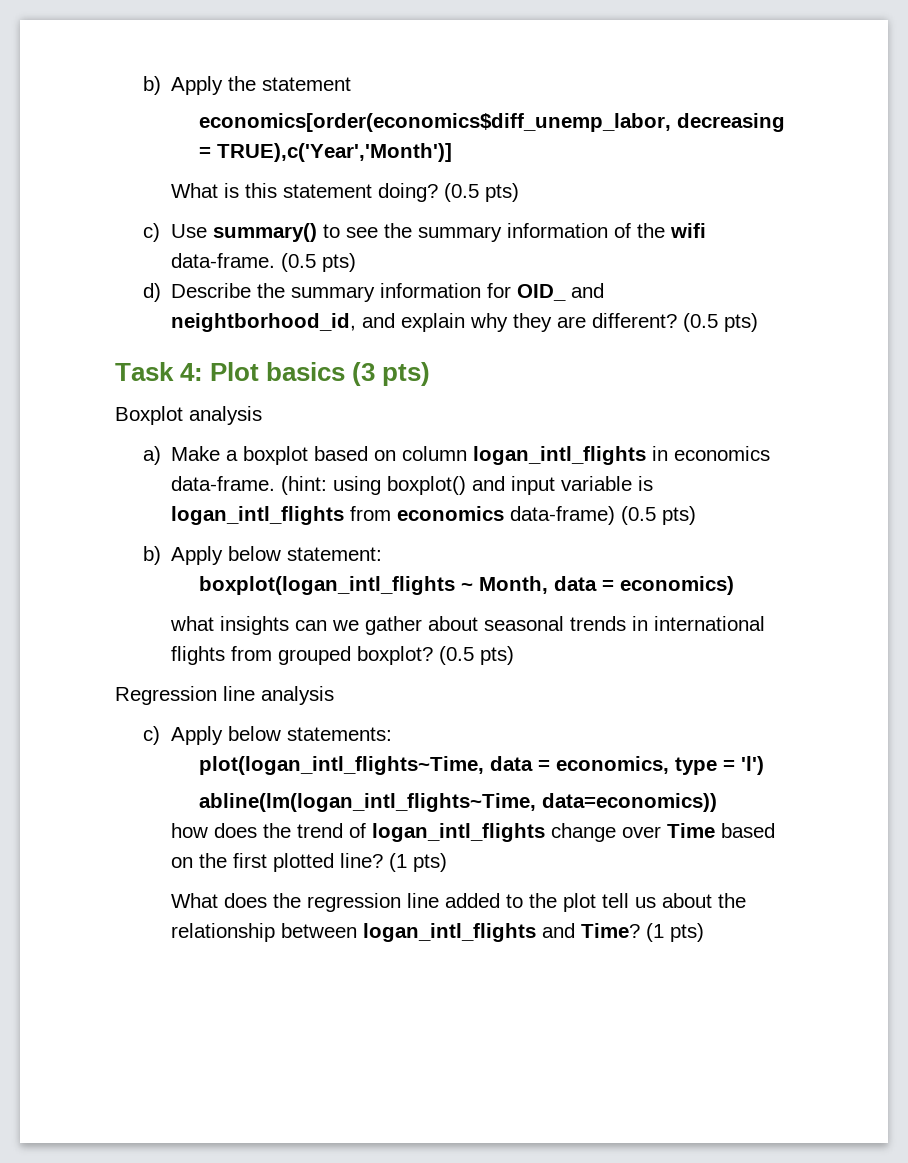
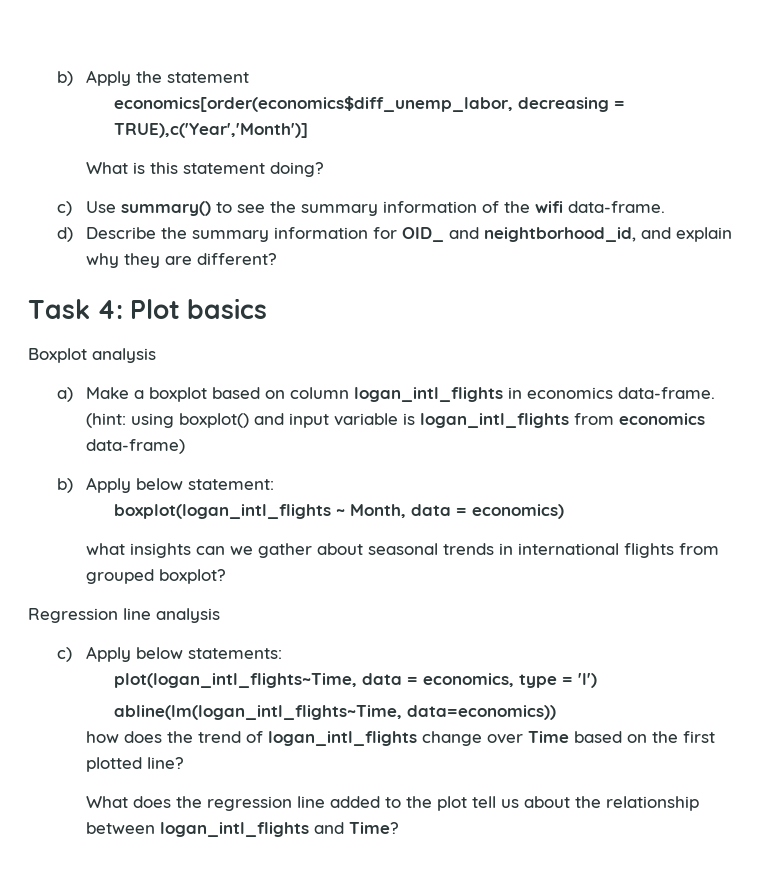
[444,183,520,202] (0.5 pts) -> (324, 169) none
[281,253,357,272] (0.5 pts) -> (665, 207) none
[683,313,759,332] (0.5 pts) -> (277, 259) none
[352,362,431,386] (3 pts) -> (268, 308) none
[621,506,697,525] (0.5 pts) -> (185, 446) none
[439,646,515,665] (0.5 pts) -> (226, 576) none
[389,853,448,872] (1 pts) -> (184, 763) none
[646,923,705,942] (1 pts) -> (399, 828) none

